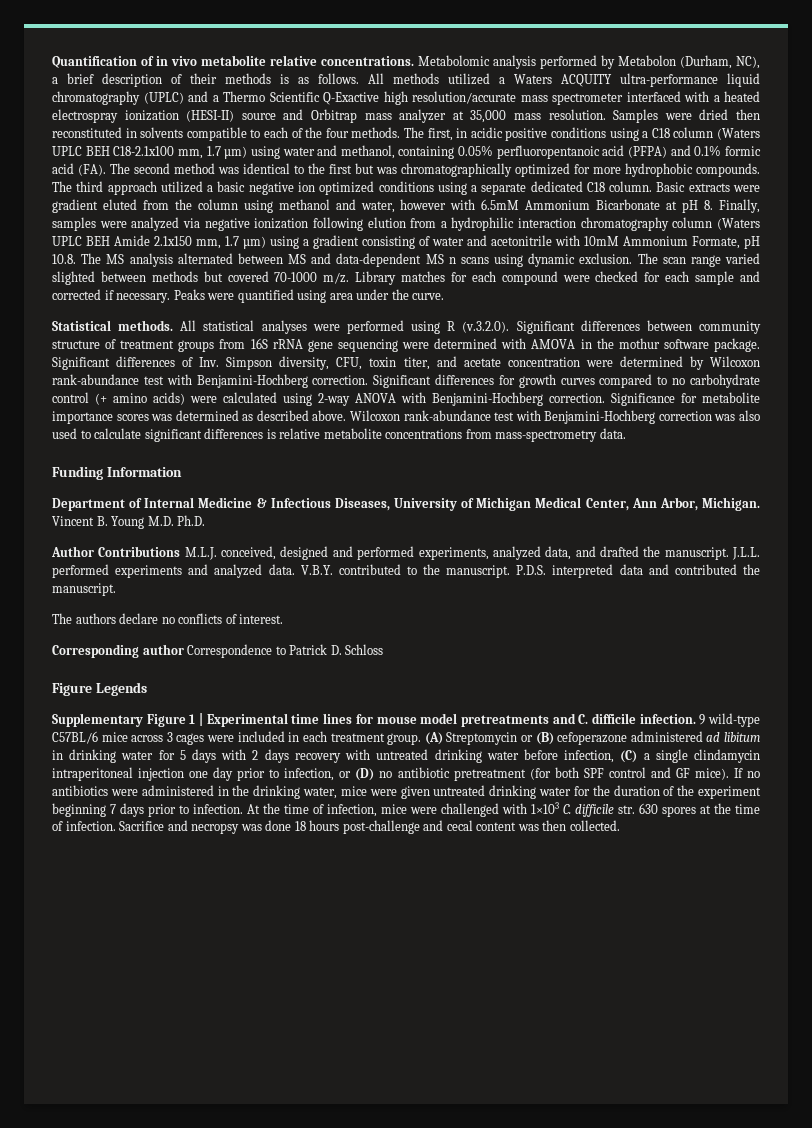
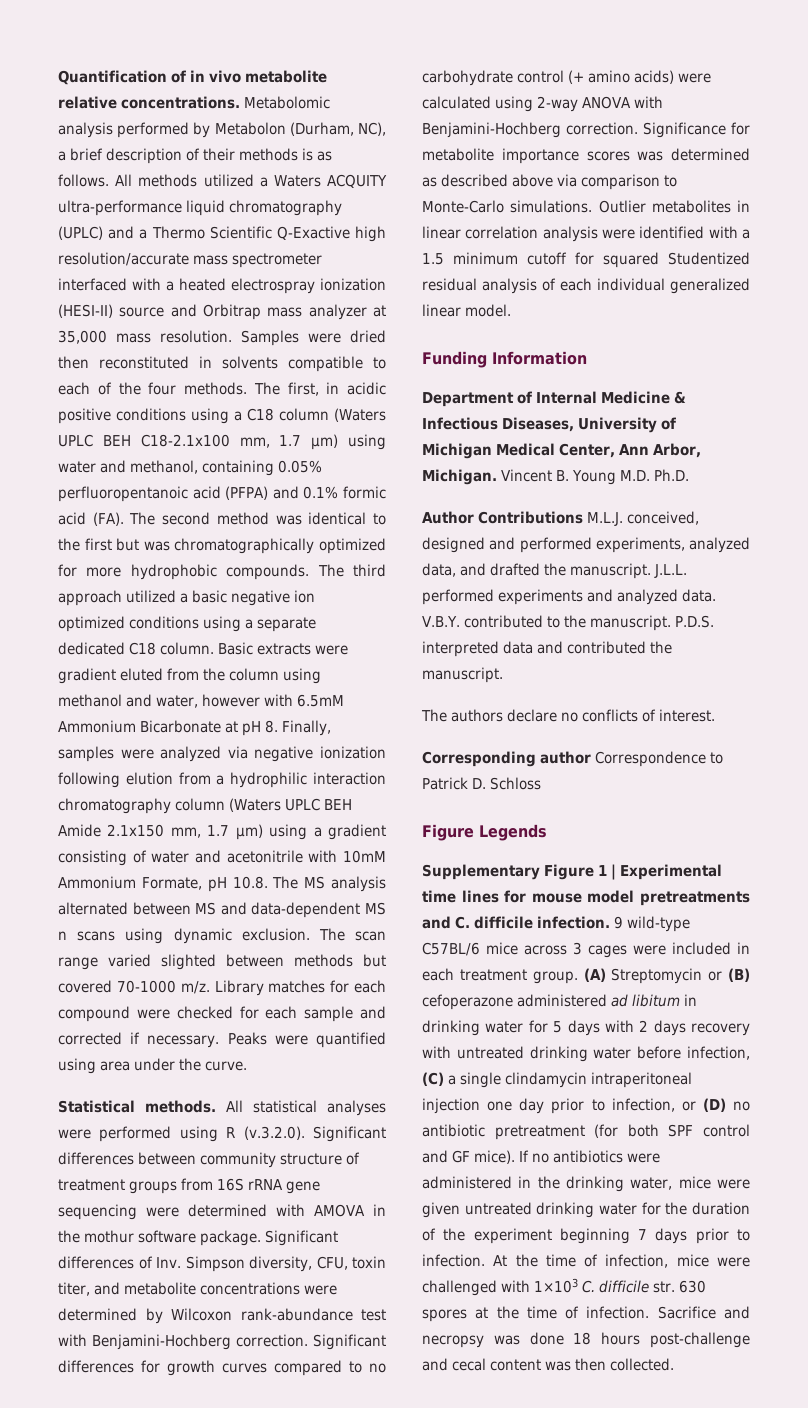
[463,357,580,367] acetate concentration -> [124,1282,301,1295] metabolite concentrations
[312,410,760,424] [52,428,626,442] above. Wilcoxon rank-abundance test with Benjamini-Hochberg correction was also used to calculate significant differences is relative metabolite concentrations from mass-spectrometry data. -> [512,174,678,190] [422,200,750,213] [422,226,750,242] [422,252,750,268] [422,278,750,294] [422,304,512,317] above via comparison to Monte-Carlo simulations. Outlier metabolites in linear correlation analysis were identified with a 1.5 minimum cutoff for squared Studentized residual analysis of each individual generalized linear model.

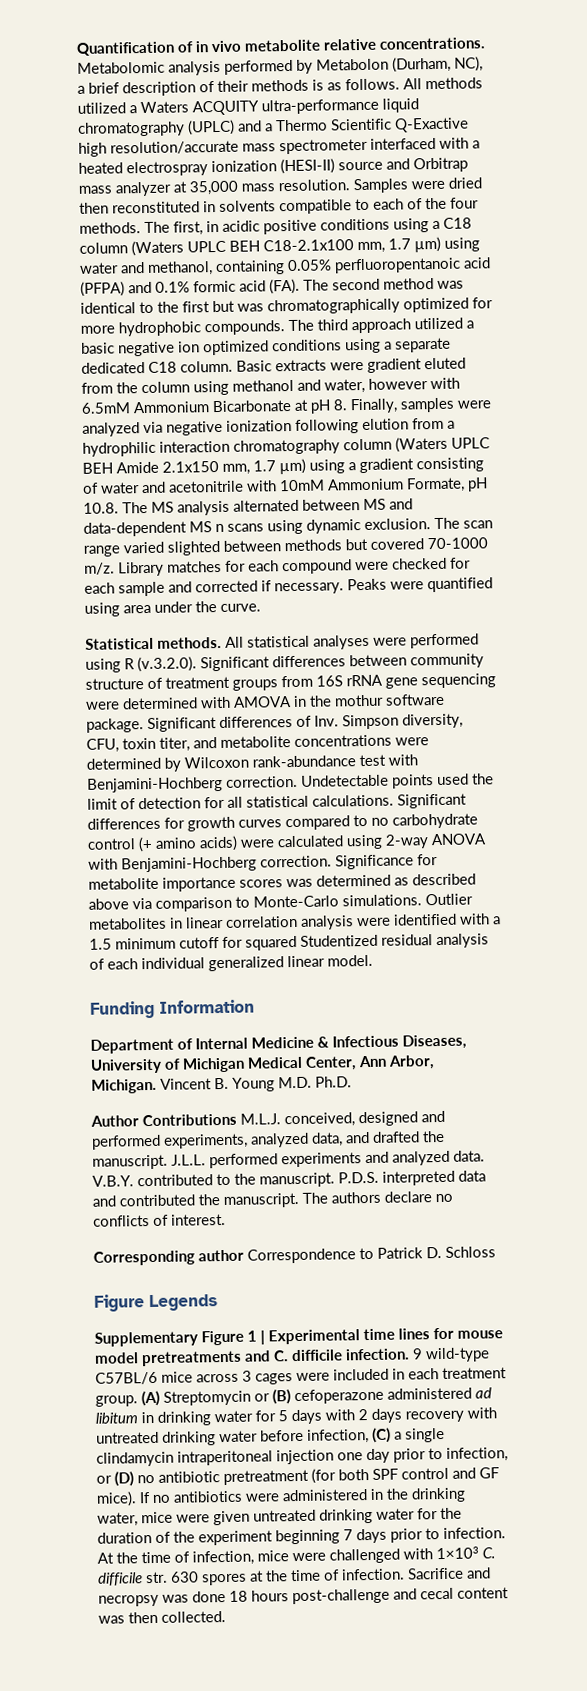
(308, 1340) none -> [301,773,494,789] [87,794,394,810] Undetectable points used the limit of detection for all statistical calculations.
(503, 675) // -> (299, 1200) none

